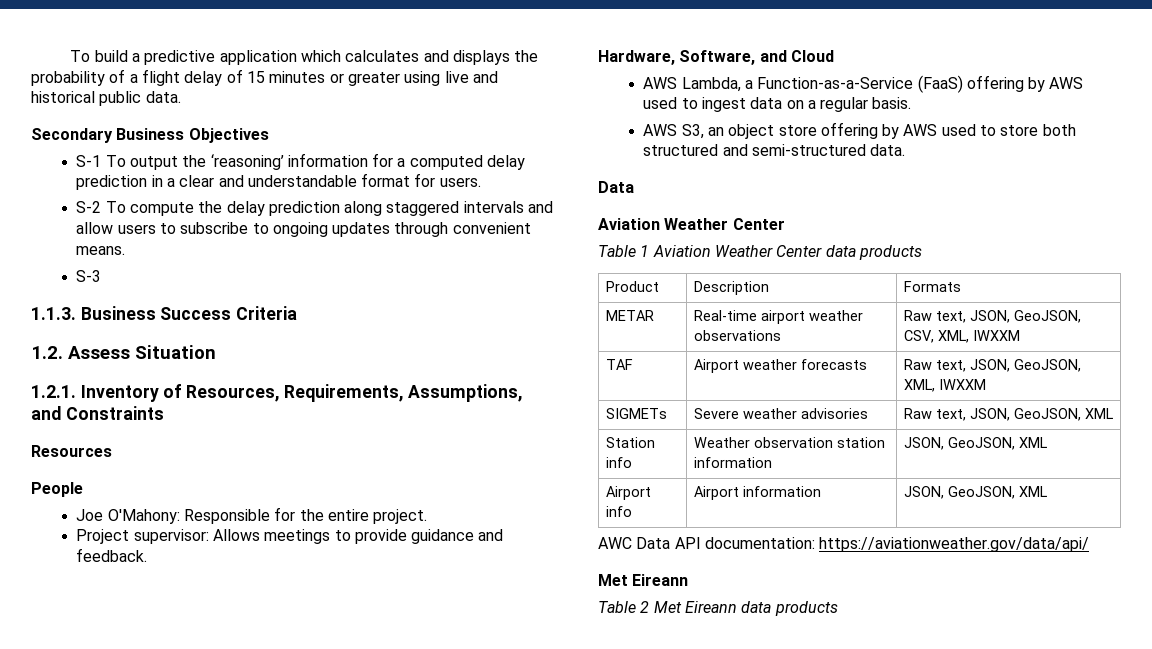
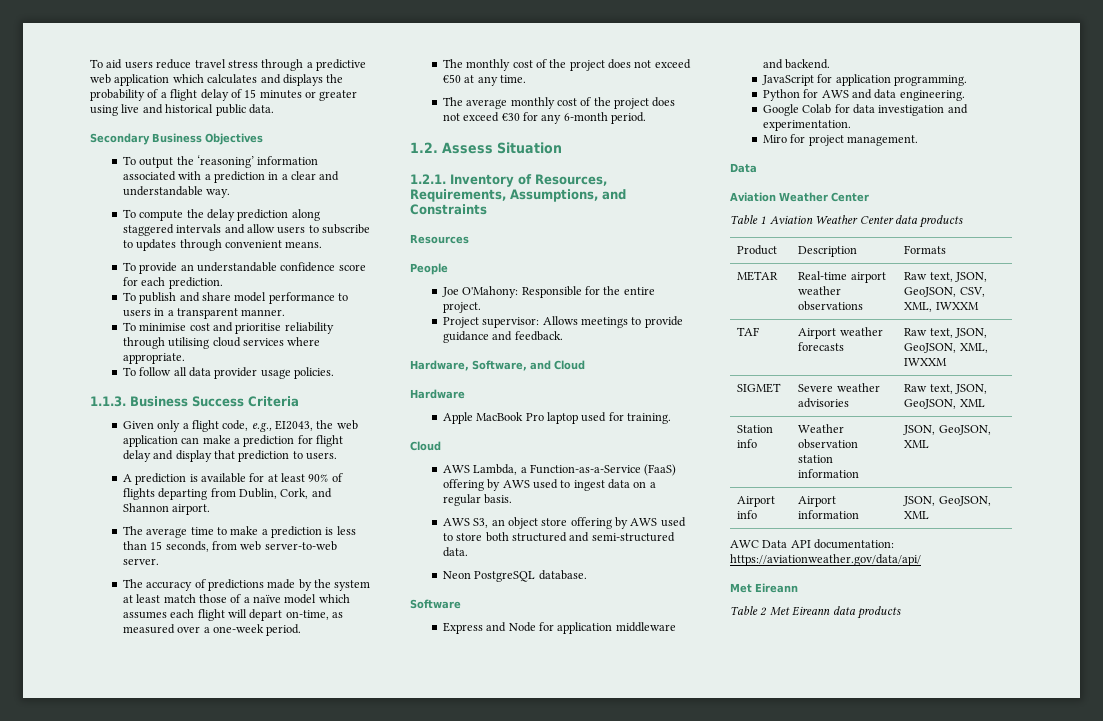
[70,50,128,62] To build -> [90,59,304,71] To aid users reduce travel stress through
(216, 57) none -> [90,74,111,84] web
[76,155,102,167] S-1 -> (263, 139) none
[372,153,526,170] for a computed delay -> [122,171,211,181] associated with a
[361,173,481,187] [76,201,102,213] format for users. // S-2 -> [206,189,231,198] way. //
[272,222,328,237] ongoing -> (133, 244) none
[76,270,102,282] [31,306,298,320] S-3 // 1.1.3. Business Success Criteria -> [122,262,366,274] [122,277,223,289] [122,292,349,304] [122,308,286,319] [122,322,334,334] [122,337,321,349] [122,353,185,364] [122,367,335,379] [90,396,299,407] [122,420,358,432] [122,435,344,447] [122,450,338,462] [122,473,343,485] [122,488,332,500] [122,503,211,515] [122,526,356,538] [122,541,337,552] [122,558,159,565] [122,579,371,591] [122,594,350,604] [122,609,344,621] [122,624,302,636] [442,59,691,71] [442,74,526,86] [442,97,676,109] [442,112,647,124] To provide an understandable confidence score for each prediction. // To publish and share model performance to users in a transparent manner. // To minimise cost and prioritise reliability through utilising cloud services where appropriate. // To follow all data provider usage policies. // 1.1.3. Business Success Criteria // Given only a flight code, e.g., EI2043, the web application can make a prediction for flight delay and display that prediction to users. // A prediction is available for at least 90% of flights departing from Dublin, Cork, and Shannon airport. // The average time to make a prediction is less than 15 seconds, from web server-to-web server. // The accuracy of predictions made by the system at least match those of a naïve model which assumes each flight will depart on-time, as measured over a one-week period. // The monthly cost of the project does not exceed €50 at any time. // The average monthly cost of the project does not exceed €30 for any 6-month period.
(834, 56) none -> [410,389,465,399] [442,412,672,424] [410,441,441,451] // Hardware // Apple MacBook Pro laptop used for training. // Cloud
(906, 150) none -> [442,570,587,582] [410,599,461,609] [442,622,676,634] [762,59,831,69] [761,74,967,86] [762,89,965,101] [762,104,968,116] [762,120,851,131] [762,134,918,146] // Neon PostgreSQL database. // Software // Express and Node for application middleware and backend. // JavaScript for application programming. // Python for AWS and data engineering. // Google Colab for data investigation and experimentation. // Miro for project management.
[605,408,667,419] SIGMETs -> [737,383,782,393] SIGMET

